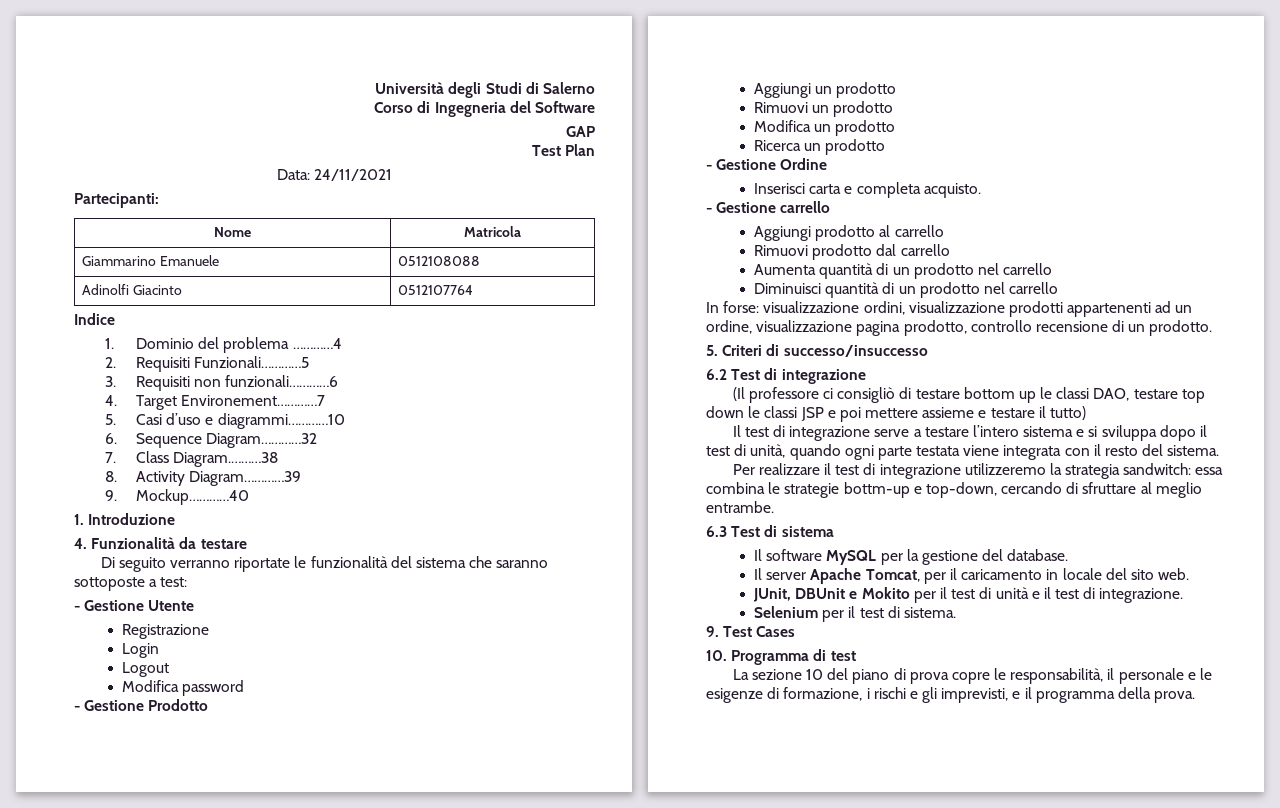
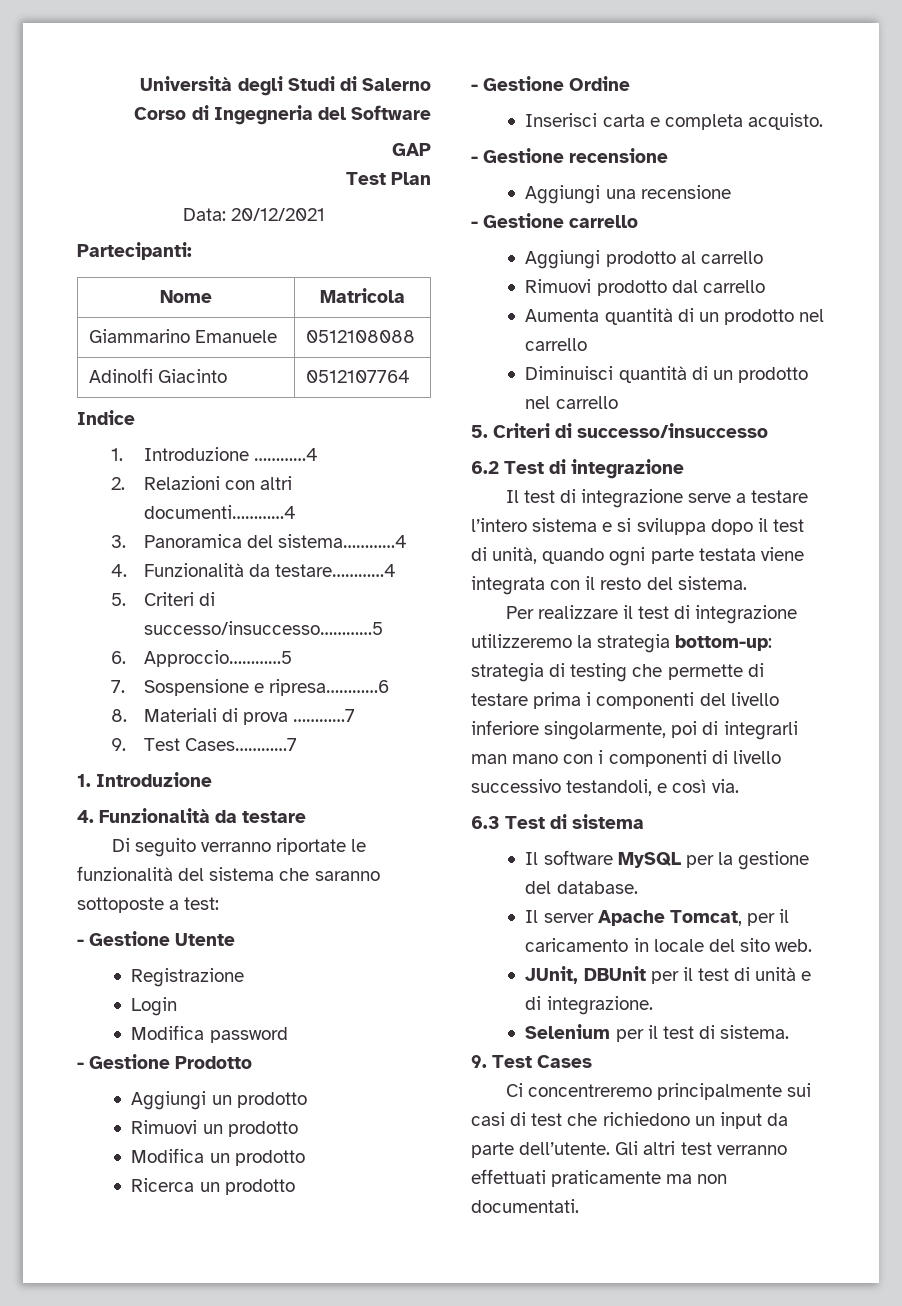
[314,169,393,181] 24/11/2021 -> [231,208,326,221] 20/12/2021
[135,337,290,353] Dominio del problema -> [144,447,250,461] Introduzione
[135,356,310,372] [104,375,339,391] [104,395,326,410] [104,413,345,429] Requisiti Funzionali…………5 // 3. Requisiti non funzionali…………6 // 4. Target Environement…………7 // 5. Casi d’uso e diagrammi…………10 -> [144,476,293,490] [144,505,297,519] [110,534,408,548] [110,563,397,577] [110,592,216,606] [144,621,384,635] Relazioni con altri documenti…………4 // 3. Panoramica del sistema…………4 // 4. Funzionalità da testare…………4 // 5. Criteri di successo/insuccesso…………5
[135,433,318,448] Sequence Diagram…………32 -> [144,650,293,667] Approccio…………5
[135,451,279,467] [104,471,302,486] [104,489,249,505] Class Diagram.………38 // 8. Activity Diagram…………39 // 9. Mockup…………40 -> [144,679,390,696] [110,708,356,725] [110,738,298,751] Sospensione e ripresa…………6 // 8. Materiali di prova …………7 // 9. Test Cases…………7
[122,662,170,677] // Logout -> (178, 1006) none
(981, 190) none -> [471,148,669,163] [525,185,731,204] // - Gestione recensione // Aggiungi una recensione
[706,301,1193,317] [706,320,1213,336] // In forse: visualizzazione ordini, visualizzazione prodotti appartenenti ad un ordine, visualizzazione pagina prodotto, controllo recensione di un prodotto. -> (618, 402) none
[732,387,1205,403] [706,406,1087,422] // (Il professore ci consigliò di testare bottom up le classi DAO, testare top down le classi JSP e poi mettere assieme e testare il tutto) -> (685, 469) none
[1123,463,1224,475] [706,482,1202,498] [706,501,774,513] sandwitch: essa combina le strategie bottm-up e top-down, cercando di sfruttare al meglio entrambe. -> [675,635,773,651] [471,663,764,682] [471,692,779,709] [471,720,798,740] [471,750,781,767] [471,779,739,796] bottom-up: strategia di testing che permette di testare prima i componenti del livello inferiore singolarmente, poi di integrarli man mano con i componenti di livello successivo testandoli, e così via.
[849,587,910,599] e Mokito -> (646, 973) none
[1043,587,1080,599] il test -> (812, 976) none
[706,649,856,665] [732,668,1213,684] [706,687,1196,703] 10. Programma di test // La sezione 10 del piano di prova copre le responsabilità, il personale e le esigenze di formazione, i rischi e gli imprevisti, e il programma della prova. -> [505,1083,811,1100] [471,1112,788,1129] [471,1141,787,1158] [471,1169,728,1187] [471,1199,579,1213] Ci concentreremo principalmente sui casi di test che richiedono un input da parte dell’utente. Gli altri test verranno effettuati praticamente ma non documentati.

